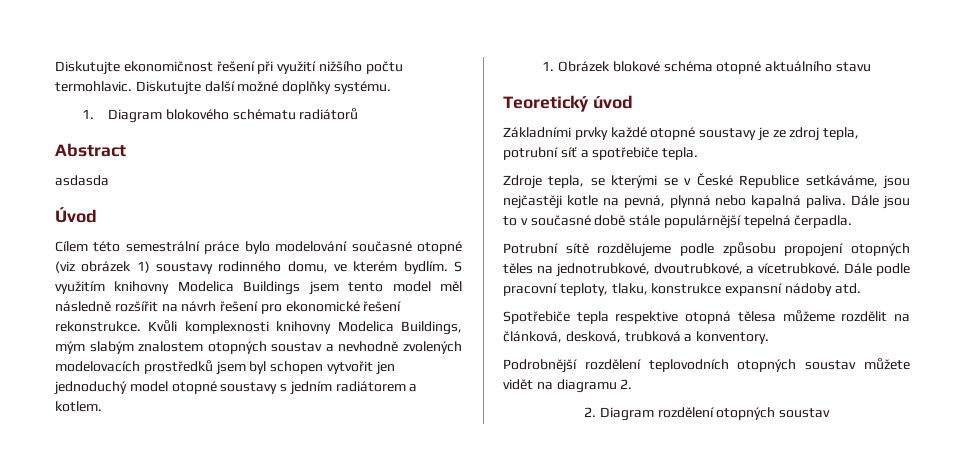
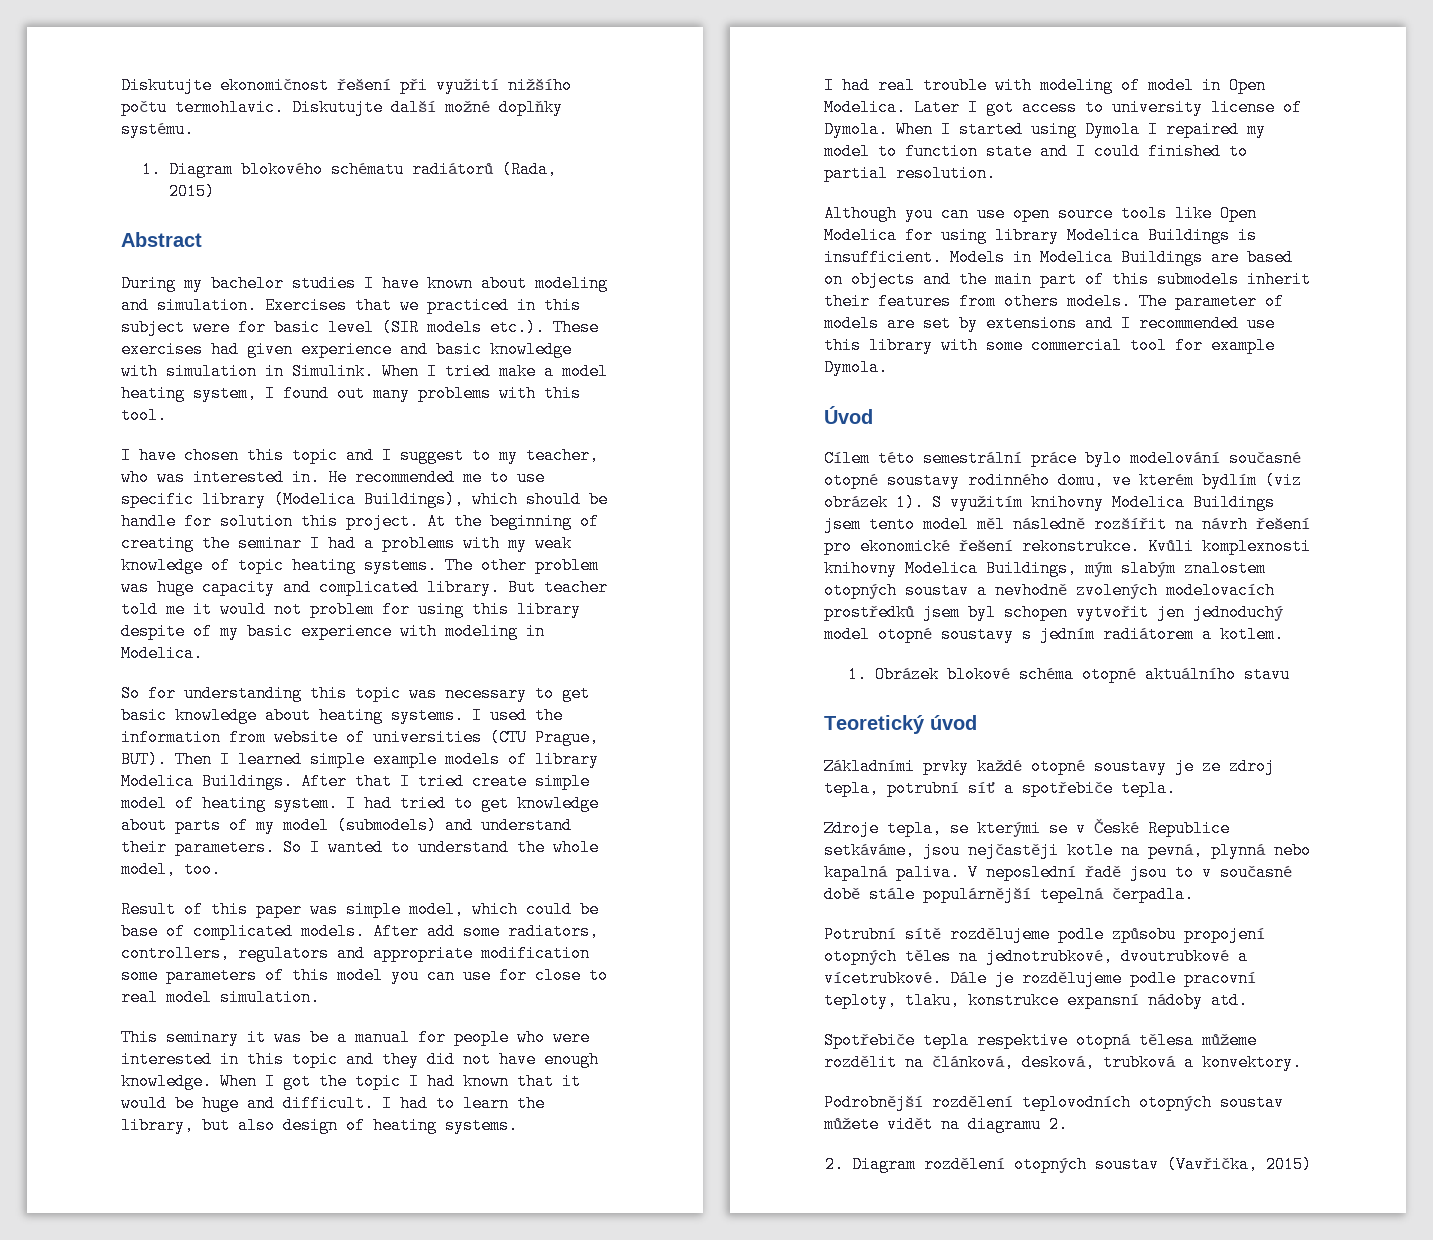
(359, 114) none -> [502,161,558,178] [169,183,216,200] (Rada, 2015)
[55,175,109,186] asdasda -> [121,275,608,292] [121,297,581,314] [121,319,599,336] [121,341,572,358] [121,363,608,380] [121,385,581,402] [121,407,167,424] [121,447,599,464] [121,469,545,486] [121,491,608,508] [121,513,599,530] [121,535,572,552] [121,557,599,574] [121,579,608,596] [121,601,581,618] [121,623,545,640] [121,645,203,662] [121,685,590,702] [121,707,563,724] [121,729,599,746] [121,751,599,768] [121,773,590,790] [121,795,599,812] [121,817,572,834] [121,839,599,856] [121,861,221,878] [121,901,599,918] [121,923,599,940] [121,945,590,962] [121,967,608,984] [121,989,320,1006] [121,1029,590,1046] [121,1051,599,1068] [121,1073,581,1090] [121,1095,545,1112] [121,1117,518,1134] [824,77,1266,94] [824,99,1302,116] [824,121,1266,138] [824,143,1248,160] [824,165,996,182] [824,205,1257,222] [824,227,1257,244] [824,249,1293,266] [824,271,1311,288] [824,293,1284,310] [824,315,1275,332] [824,337,1275,354] [824,359,888,376] During my bachelor studies I have known about modeling and simulation. Exercises that we practiced in this subject were for basic level (SIR models etc.). These exercises had given experience and basic knowledge with simulation in Simulink. When I tried make a model heating system, I found out many problems with this tool. // I have chosen this topic and I suggest to my teacher, who was interested in. He recommended me to use specific library (Modelica Buildings), which should be handle for solution this project. At the beginning of creating the seminar I had a problems with my weak knowledge of topic heating systems. The other problem was huge capacity and complicated library. But teacher told me it would not problem for using this library despite of my basic experience with modeling in Modelica. // So for understanding this topic was necessary to get basic knowledge about heating systems. I used the information from website of universities (CTU Prague, BUT). Then I learned simple example models of library Modelica Buildings. After that I tried create simple model of heating system. I had tried to get knowledge about parts of my model (submodels) and understand their parameters. So I wanted to understand the whole model, too. // Result of this paper was simple model, which could be base of complicated models. After add some radiators, controllers, regulators and appropriate modification some parameters of this model you can use for close to real model simulation. // This seminary it was be a manual for people who were interested in this topic and they did not have enough knowledge. When I got the topic I had known that it would be huge and difficult. I had to learn the library, but also design of heating systems. // I had real trouble with modeling of model in Open Modelica. Later I got access to university license of Dymola. When I started using Dymola I repaired my model to function state and I could finished to partial resolution. // Although you can use open source tools like Open Modelica for using library Modelica Buildings is insufficient. Models in Modelica Buildings are based on objects and the main part of this submodels inherit their features from others models. The parameter of models are set by extensions and I recommended use this library with some commercial tool for example Dymola.
[55,261,150,273] (viz obrázek 1) -> (878, 480) none
[403,261,448,274] bydlím. -> [1202,472,1302,489] [824,494,924,511] bydlím (viz obrázek 1).
[851,195,880,206] Dále -> [968,864,1121,881] V neposlední řadě
[653,263,743,275] dvoutrubkové, -> [1121,948,1229,965] dvoutrubkové
(873, 268) none -> [995,970,1122,987] je rozdělujeme
[696,331,770,344] konventory. -> [1202,1054,1302,1071] konvektory.
(831, 413) none -> [1167,1156,1312,1173] (Vavřička, 2015)

